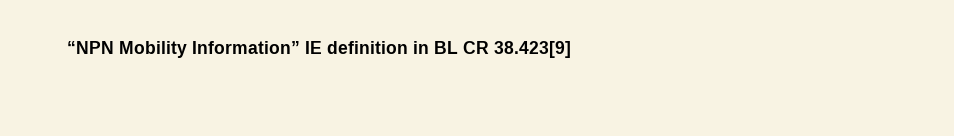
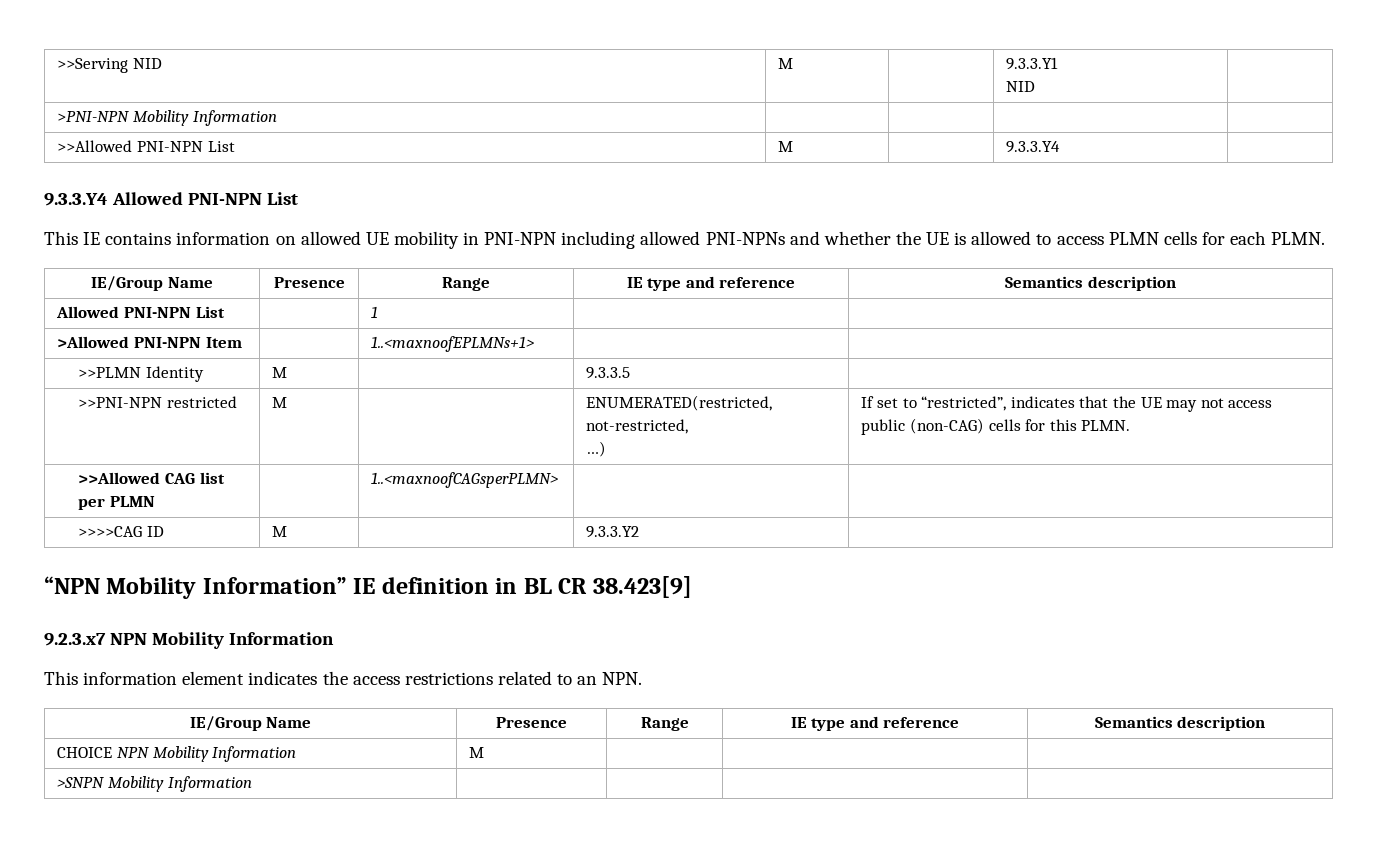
(67, 47) none -> [57,58,162,73] [778,58,794,69] [1006,57,1059,70] [1006,81,1036,92] [57,110,277,126] [57,140,235,152] [778,141,794,152] [1006,141,1061,153] [44,192,299,206] [44,231,1326,249] [91,276,213,291] [273,277,345,288] [442,277,490,291] [626,276,796,291] [1005,276,1176,291] [56,306,225,318] [371,306,379,318] [57,336,242,348] [371,336,535,352] [78,366,204,382] [272,367,288,378] [586,367,631,379] [78,396,237,408] [272,397,288,408] [586,395,773,411] [586,419,689,434] [586,441,607,457] [861,396,1273,412] [861,418,1131,435] [78,472,225,484] [78,496,155,510] [371,472,559,488] [78,526,164,537] [272,526,288,537] [586,526,640,538] >>Serving NID | M | | 9.3.3.Y1 // NID | // >PNI-NPN Mobility Information | | | | // >>Allowed PNI-NPN List | M | | 9.3.3.Y4 | // 9.3.3.Y4 Allowed PNI-NPN List // This IE contains information on allowed UE mobility in PNI-NPN including allowed PNI-NPNs and whether the UE is allowed to access PLMN cells for each PLMN. // IE/Group Name | Presence | Range | IE type and reference | Semantics description // Allowed PNI-NPN List | | 1 | | // >Allowed PNI-NPN Item | | 1..<maxnoofEPLMNs+1> | | // >>PLMN Identity | M | | 9.3.3.5 | // >>PNI-NPN restricted | M | | ENUMERATED(restricted, not-restricted, // …) | If set to “restricted”, indicates that the UE may not access public (non-CAG) cells for this PLMN. // >>Allowed CAG list per PLMN | | 1..<maxnoofCAGsperPLMN> | | // >>>>CAG ID | M | | 9.3.3.Y2 | //
(571, 49) none -> [44,632,335,649] [44,671,643,685] [189,716,312,731] [496,717,567,728] [640,717,689,731] [790,716,960,731] [1094,716,1266,731] [57,746,297,762] [469,747,485,758] [57,776,252,792] // 9.2.3.x7 NPN Mobility Information // This information element indicates the access restrictions related to an NPN. // IE/Group Name | Presence | Range | IE type and reference | Semantics description // CHOICE NPN Mobility Information | M | | | // >SNPN Mobility Information | | | |

